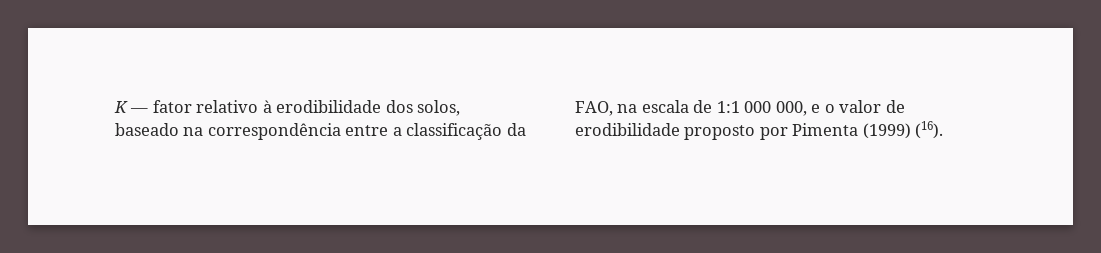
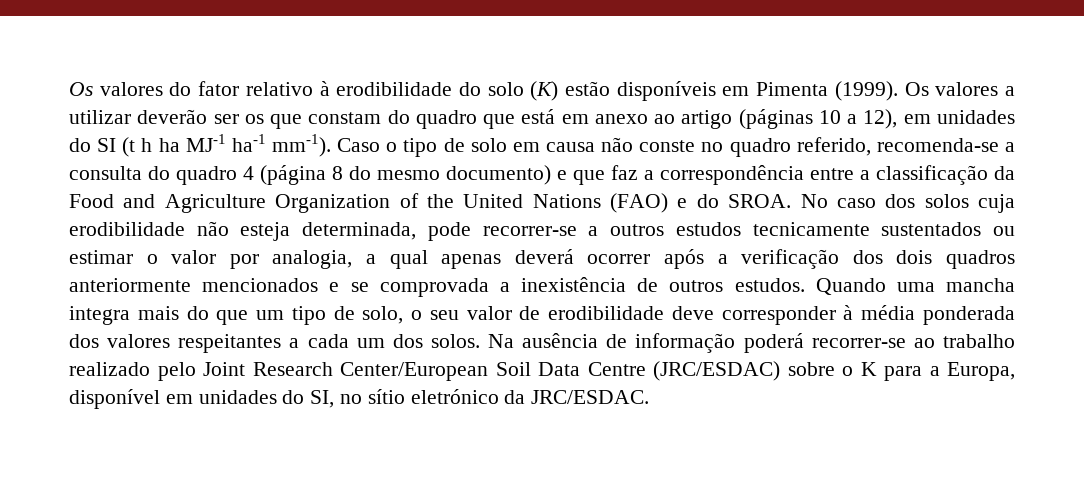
[114,101,149,113] K — -> [69,82,192,96] Os valores do
[385,100,461,116] [115,123,204,136] dos solos, baseado na -> [458,81,1016,101] [69,109,1016,129] [69,134,1015,157] [69,165,654,185] do solo (K) estão disponíveis em Pimenta (1999). Os valores a utilizar deverão ser os que constam do quadro que está em anexo ao artigo (páginas 10 a 12), em unidades do SI (t h ha MJ-1 ha-1 mm-1). Caso o tipo de solo em causa não conste no quadro referido, recomenda-se a consulta do quadro 4 (página 8 do mesmo documento) e que faz a
[575,100,905,116] [575,121,944,140] FAO, na escala de 1:1 000 000, e o valor de erodibilidade proposto por Pimenta (1999) (16). -> [69,193,1015,213] [69,221,1016,241] [69,249,1016,269] [69,277,1015,297] [69,305,1015,325] [69,333,1015,353] [69,361,1015,381] [69,389,650,409] Food and Agriculture Organization of the United Nations (FAO) e do SROA. No caso dos solos cuja erodibilidade não esteja determinada, pode recorrer-se a outros estudos tecnicamente sustentados ou estimar o valor por analogia, a qual apenas deverá ocorrer após a verificação dos dois quadros anteriormente mencionados e se comprovada a inexistência de outros estudos. Quando uma mancha integra mais do que um tipo de solo, o seu valor de erodibilidade deve corresponder à média ponderada dos valores respeitantes a cada um dos solos. Na ausência de informação poderá recorrer-se ao trabalho realizado pelo Joint Research Center/European Soil Data Centre (JRC/ESDAC) sobre o K para a Europa, disponível em unidades do SI, no sítio eletrónico da JRC/ESDAC.

